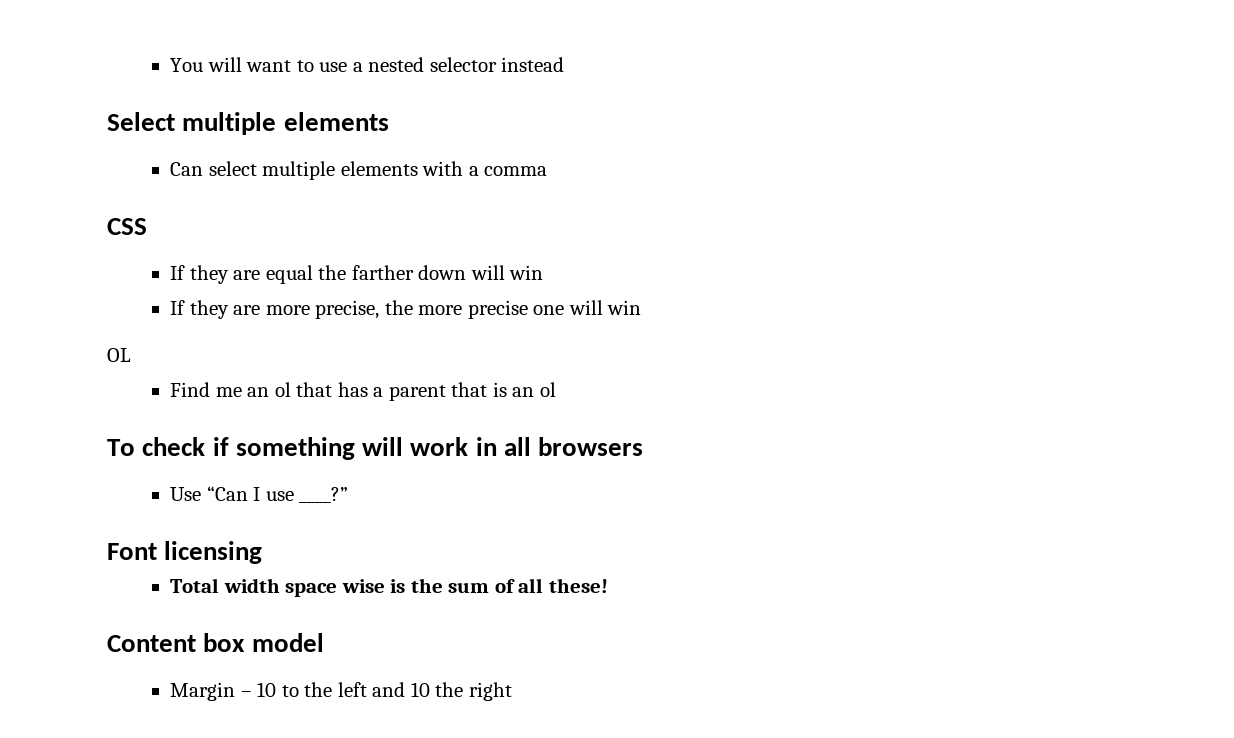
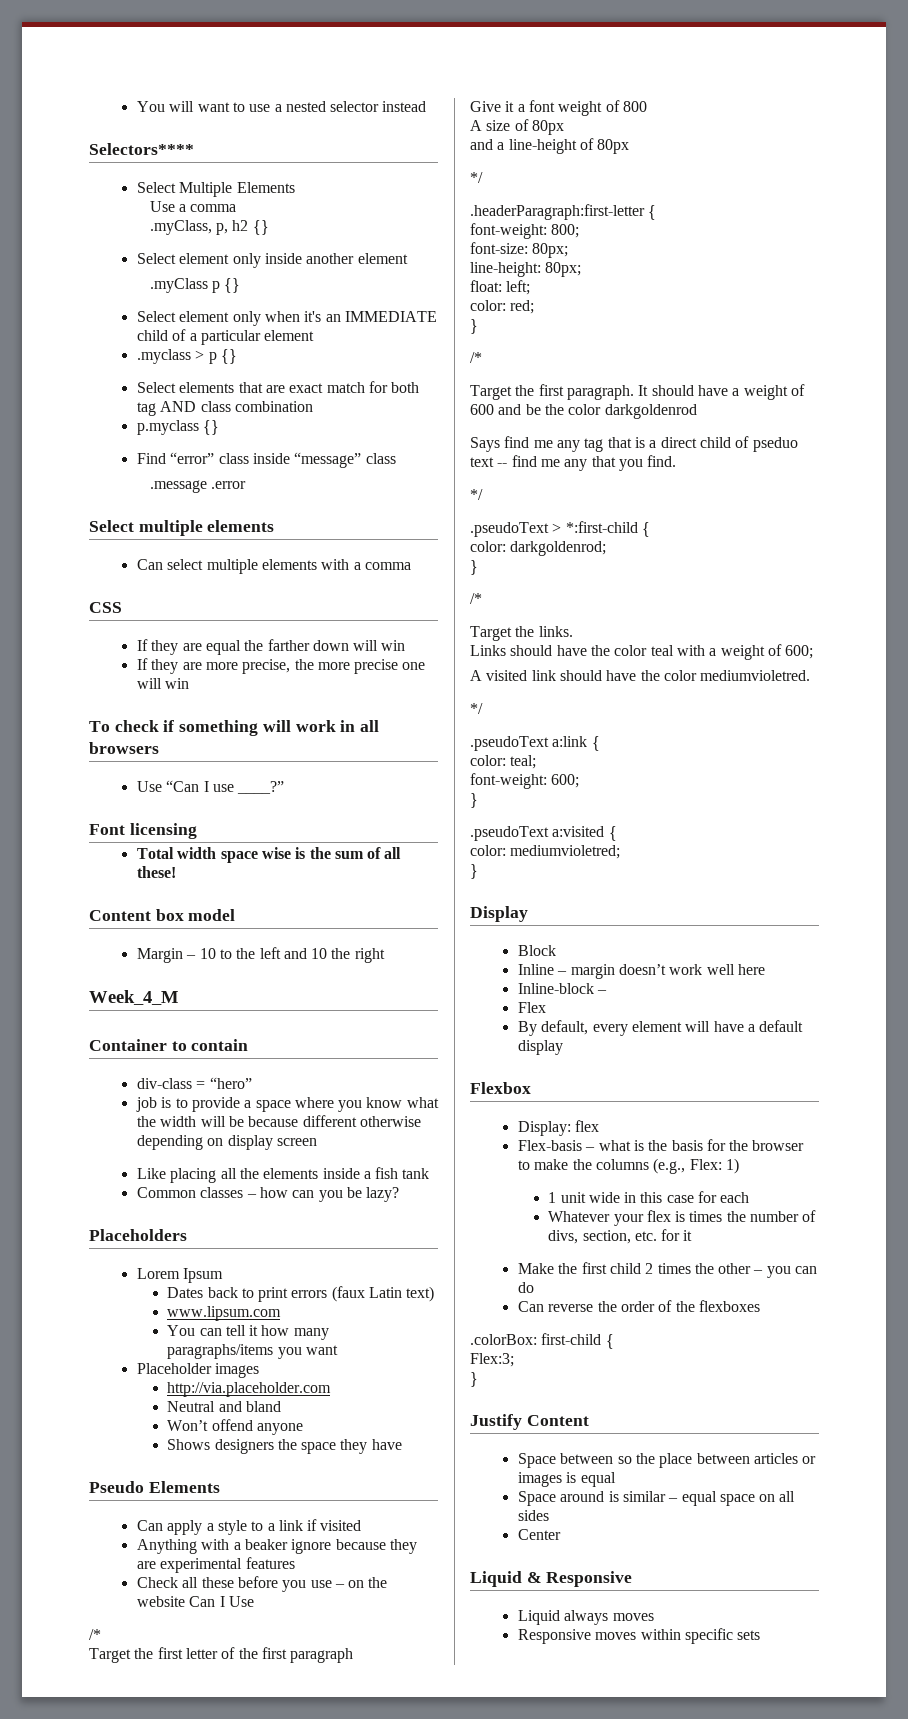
(565, 64) none -> [89,143,194,155] [136,182,295,197] [149,201,237,212] [149,220,269,235] [136,253,408,268] [149,278,241,293] [136,311,437,326] [136,329,315,345] [136,349,237,364] [136,381,420,393] [136,401,313,416] [136,420,220,435] [136,452,396,468] [149,480,246,493] // Selectors**** // Select Multiple Elements // Use a comma // .myClass, p, h2 {} // Select element only inside another element // .myClass p {} // Select element only when it's an IMMEDIATE child of a particular element // .myclass > p {} // Select elements that are exact match for both tag AND class combination // p.myclass {} // Find “error” class inside “message” class // .message .error
[107,348,131,362] [170,382,556,401] // OL // Find me an ol that has a parent that is an ol -> (190, 683) none
(512, 691) none -> [89,990,178,1005] [89,1039,249,1051] [136,1077,252,1089] [135,1097,439,1112] [136,1115,421,1127] [136,1135,317,1150] [136,1167,430,1183] [136,1187,400,1202] [89,1229,187,1241] [136,1268,224,1283] [167,1286,435,1302] [167,1306,282,1321] [167,1325,329,1340] [167,1344,338,1359] [136,1363,260,1378] [167,1382,332,1397] [167,1401,281,1412] [167,1419,303,1435] [167,1439,402,1454] [89,1481,220,1493] [136,1519,362,1535] [136,1539,417,1554] [136,1557,295,1573] [136,1576,388,1592] [136,1596,254,1607] [89,1629,101,1640] [89,1647,354,1663] [470,100,647,116] [470,119,564,135] [470,138,630,154] [470,172,483,183] [470,204,657,220] [470,223,580,239] [470,242,569,258] [470,262,582,277] [470,280,531,295] [470,300,535,314] [470,319,478,334] [470,352,482,363] [470,384,805,400] [470,404,697,419] [470,436,798,452] [470,455,677,471] [470,489,483,500] [470,521,650,537] [470,541,607,556] [470,560,478,575] [470,593,482,604] [470,626,573,641] [470,644,814,660] [470,670,811,681] [470,703,483,714] [470,736,600,751] [470,755,537,769] [470,773,580,789] [470,793,478,808] [470,826,617,841] [470,845,621,859] [470,864,478,879] [470,906,528,922] [517,945,556,956] [517,964,765,979] [517,983,608,994] [517,1002,546,1013] [517,1020,804,1036] [517,1040,563,1055] [470,1082,531,1094] [517,1120,600,1136] [517,1139,805,1151] [517,1158,739,1174] [548,1191,750,1203] [548,1210,817,1226] [548,1229,693,1244] [517,1262,818,1278] [517,1282,534,1293] [517,1300,760,1312] [470,1333,614,1349] [470,1353,514,1367] [470,1372,478,1387] [470,1414,589,1430] [517,1453,817,1468] [517,1472,616,1487] [517,1491,796,1506] [517,1510,549,1521] [517,1529,561,1540] [470,1571,633,1587] [517,1610,654,1625] [517,1628,761,1644] // Week_4_M // Container to contain // div-class = “hero” // job is to provide a space where you know what the width will be because different otherwise depending on display screen // Like placing all the elements inside a fish tank // Common classes – how can you be lazy? // Placeholders // Lorem Ipsum // Dates back to print errors (faux Latin text) // www.lipsum.com // You can tell it how many paragraphs/items you want // Placeholder images // http://via.placeholder.com // Neutral and bland // Won’t offend anyone // Shows designers the space they have // Pseudo Elements // Can apply a style to a link if visited // Anything with a beaker ignore because they are experimental features // Check all these before you use – on the website Can I Use // /* // Target the first letter of the first paragraph // Give it a font weight of 800 // A size of 80px // and a line-height of 80px // */ // .headerParagraph:first-letter { // font-weight: 800; // font-size: 80px; // line-height: 80px; // float: left; // color: red; // } // /* // Target the first paragraph. It should have a weight of 600 and be the color darkgoldenrod // Says find me any tag that is a direct child of pseduo text -- find me any that you find. // */ // .pseudoText > *:first-child { // color: darkgoldenrod; // } // /* // Target the links. // Links should have the color teal with a weight of 600; // A visited link should have the color mediumvioletred. // */ // .pseudoText a:link { // color: teal; // font-weight: 600; // } // .pseudoText a:visited { // color: mediumvioletred; // } // Display // Block // Inline – margin doesn’t work well here // Inline-block – // Flex // By default, every element will have a default display // Flexbox // Display: flex // Flex-basis – what is the basis for the browser to make the columns (e.g., Flex: 1) // 1 unit wide in this case for each // Whatever your flex is times the number of divs, section, etc. for it // Make the first child 2 times the other – you can do // Can reverse the order of the flexboxes // .colorBox: first-child { // Flex:3; // } // Justify Content // Space between so the place between articles or images is equal // Space around is similar – equal space on all sides // Center // Liquid & Responsive // Liquid always moves // Responsive moves within specific sets

